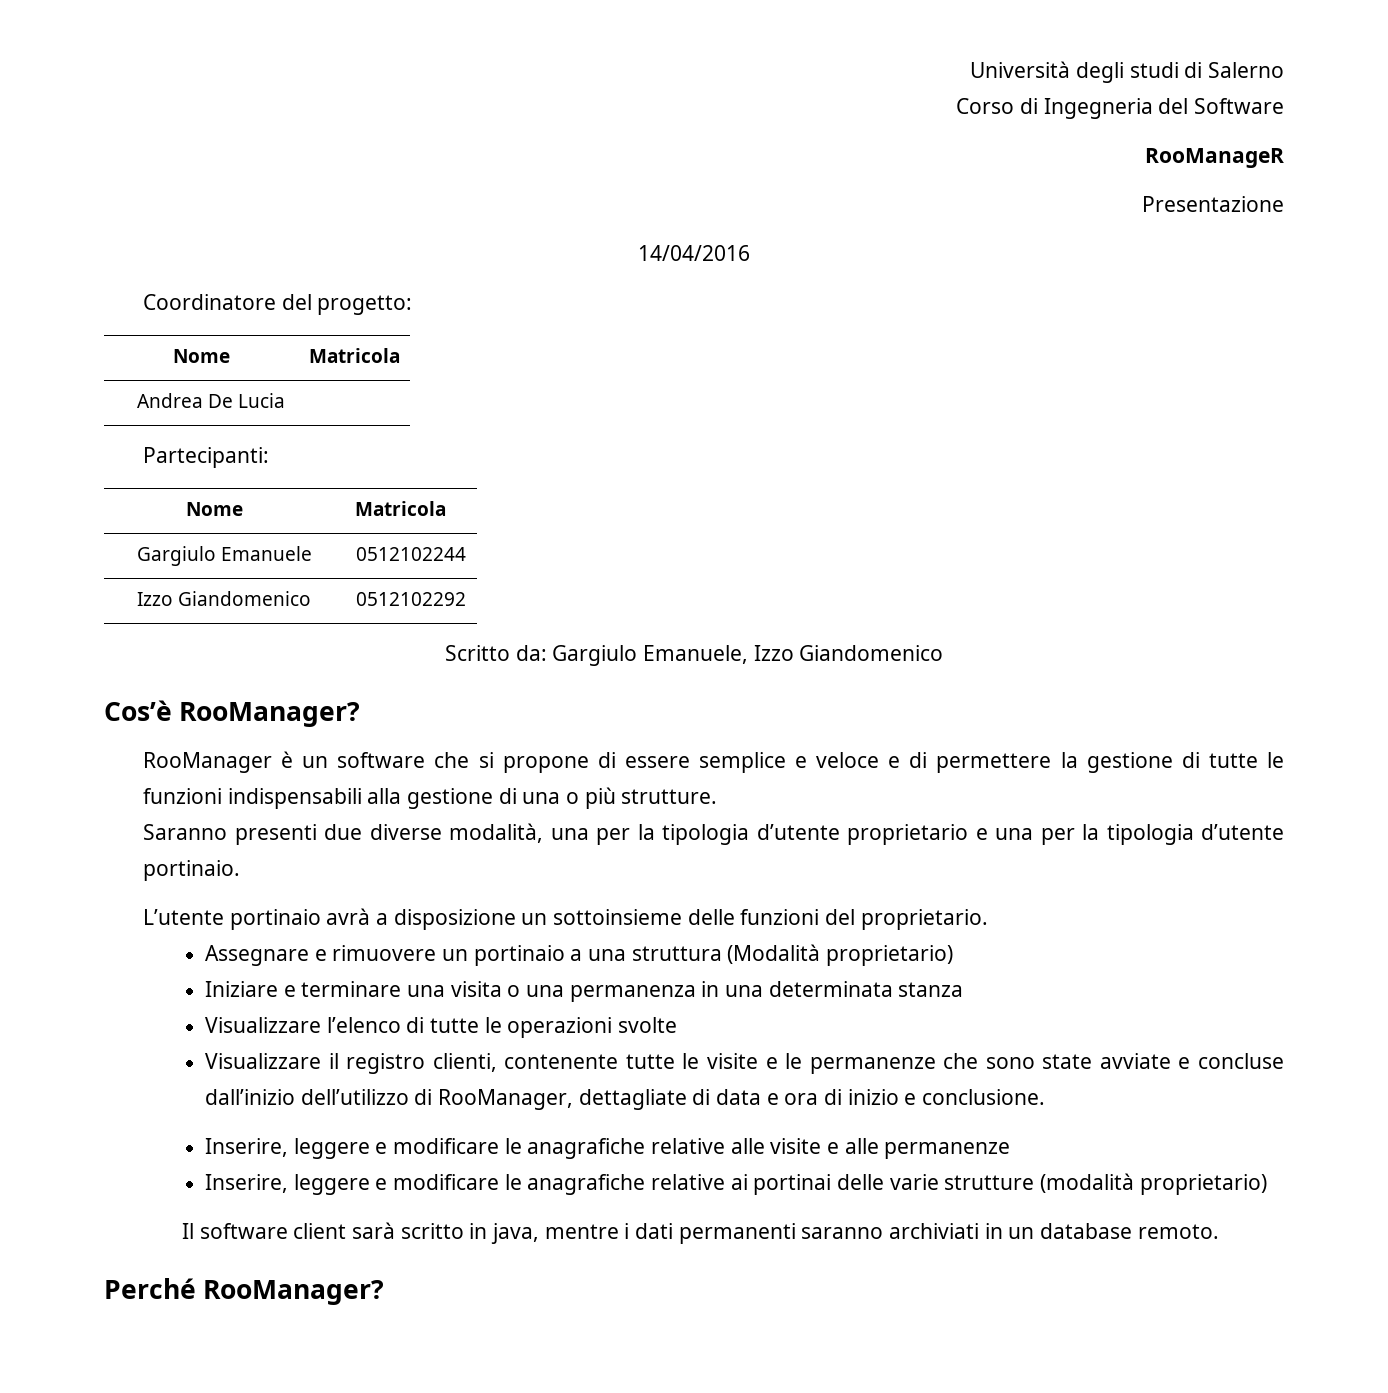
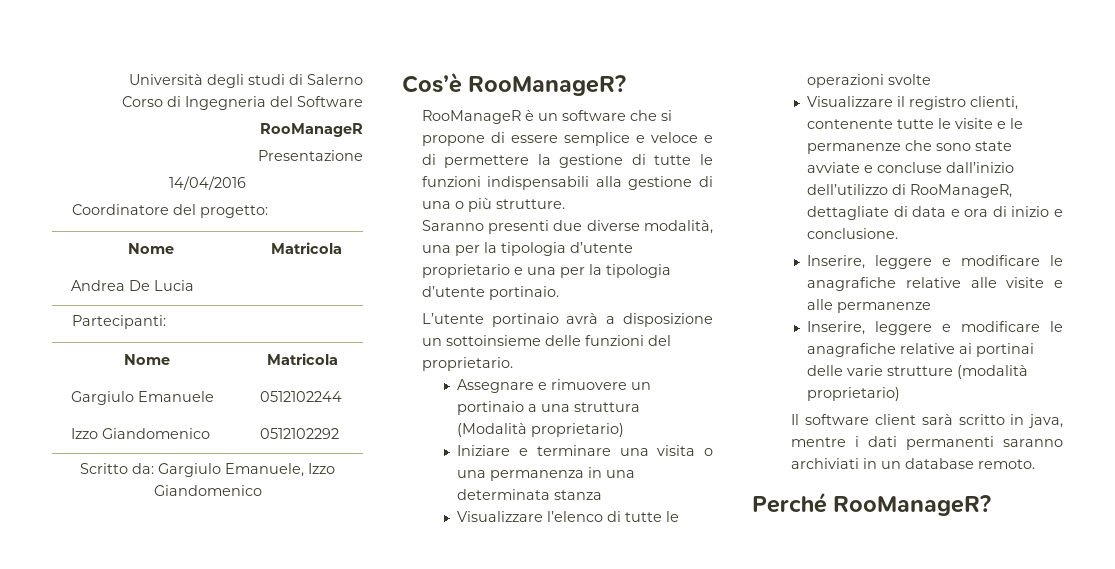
[179,702,361,727] [142,752,272,773] RooManager? // RooManager -> [468,75,627,96] [421,110,521,124] RooManageR? // RooManageR
[438,1089,574,1110] RooManager, -> [910,184,1013,198] RooManageR,
[203,1280,385,1305] RooManager? -> [833,495,992,516] RooManageR?

